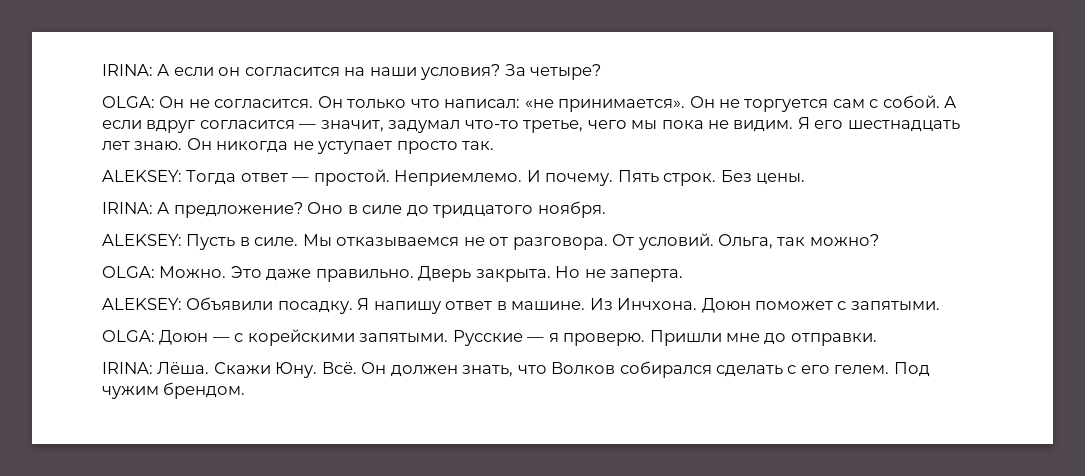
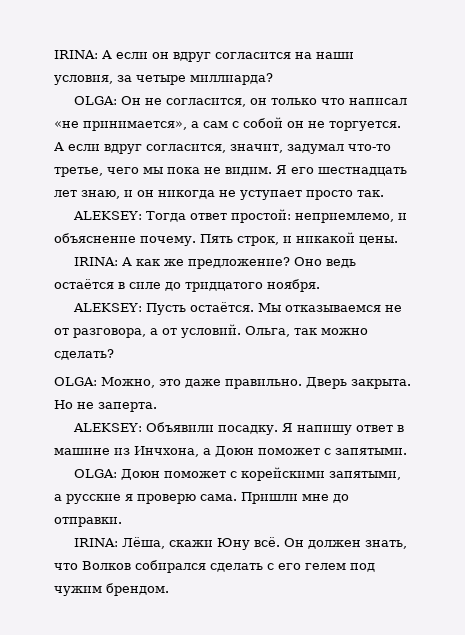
(241, 71) none -> [173,52,211,62] вдруг
[420,64,602,80] условия? За четыре? -> [54,73,273,85] условия, за четыре миллиарда?
[214,95,940,112] согласится. Он только что написал: «не принимается». Он не торгуется сам с собой. -> [166,98,408,107] [54,117,401,131] согласится, он только что написал «не принимается», а сам с собой он не торгуется.
[199,120,317,129] согласится — -> [146,144,226,153] согласится,
[134,138,212,150] знаю. Он -> [81,190,154,199] знаю, и он
[292,169,806,186] [102,202,344,218] — простой. Неприемлемо. И почему. Пять строк. Без цены. // IRINA: А предложение? Оно -> [231,209,408,223] [54,232,398,246] [74,257,357,269] [54,279,114,289] простой: неприемлемо, и объяснение почему. Пять строк, и никакой цены. // IRINA: А как же предложение? Оно ведь остаётся
[239,237,299,246] в силе. -> [190,302,255,312] остаётся.
[512,234,635,250] разговора. От -> [73,328,177,338] разговора, а от
[809,234,879,246] [102,266,262,278] можно? // OLGA: Можно. Это -> [321,328,368,335] [54,349,114,360] [54,377,181,388] можно сделать? // OLGA: Можно, это
[511,298,698,310] машине. Из Инчхона. -> [54,446,211,457] машине из Инчхона, а
[212,337,230,342] — -> [164,471,227,478] поможет
[359,330,646,346] запятыми. Русские — я проверю. -> [329,471,402,480] [54,494,237,504] запятыми, а русские я проверю сама.
[157,362,357,378] Лёша. Скажи Юну. Всё. -> [122,537,281,550] Лёша, скажи Юну всё.
[834,362,930,377] гелем. Под -> [305,563,375,572] гелем под

